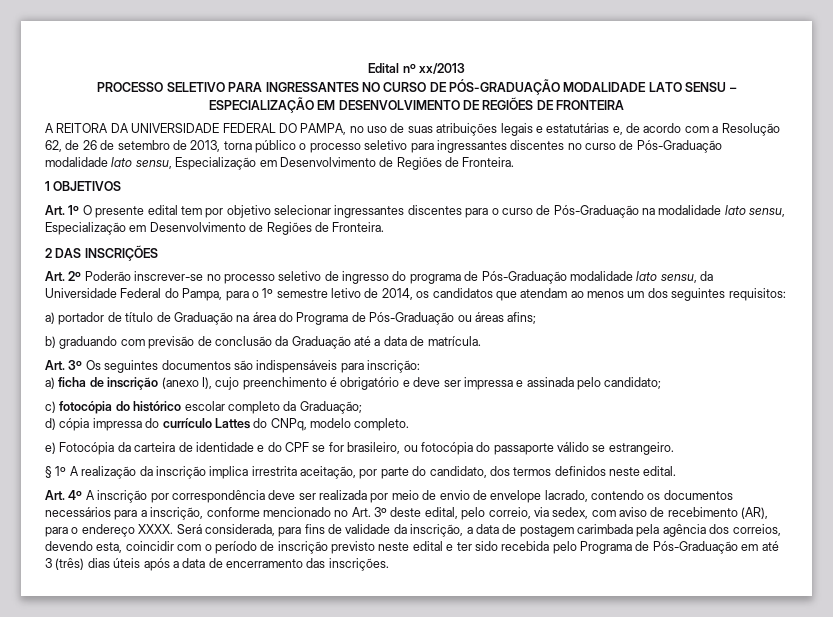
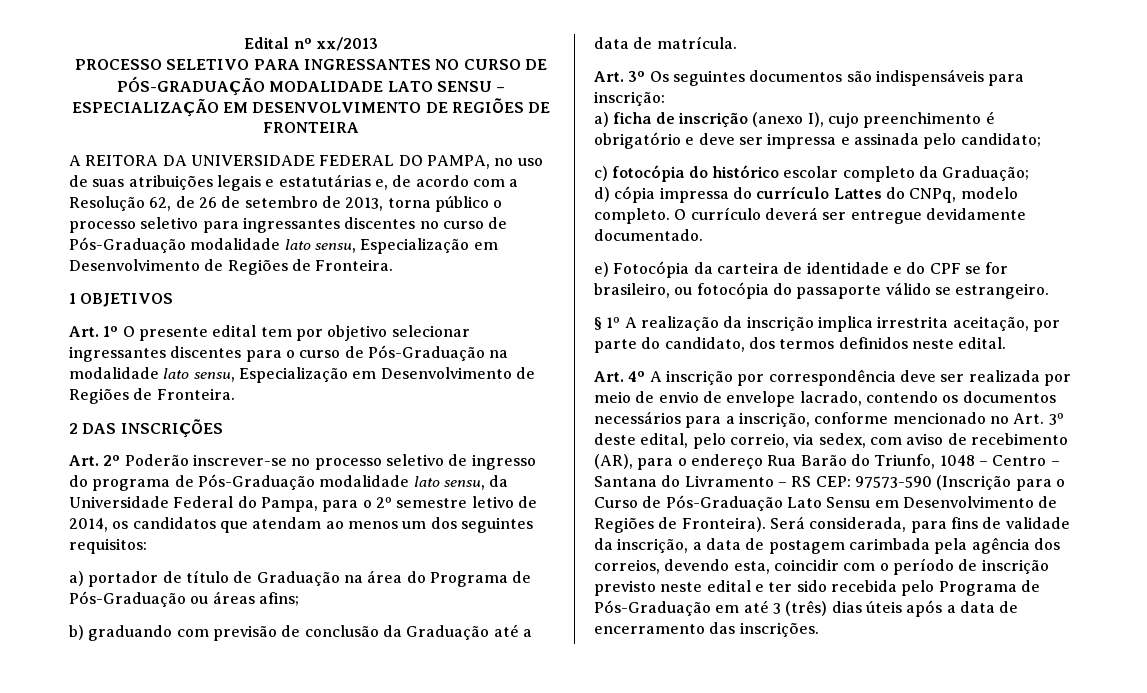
[262,288,274,298] 1º -> [375,497,392,508] 2º
(410, 424) none -> [674,207,1026,224] [594,229,703,241] O currículo deverá ser entregue devidamente documentado.
[138,524,174,534] XXXX. -> [767,454,1060,469] [594,475,1065,491] [594,495,1058,511] [594,517,766,533] Rua Barão do Triunfo, 1048 – Centro – Santana do Livramento – RS CEP: 97573-590 (Inscrição para o Curso de Pós-Graduação Lato Sensu em Desenvolvimento de Regiões de Fronteira).

